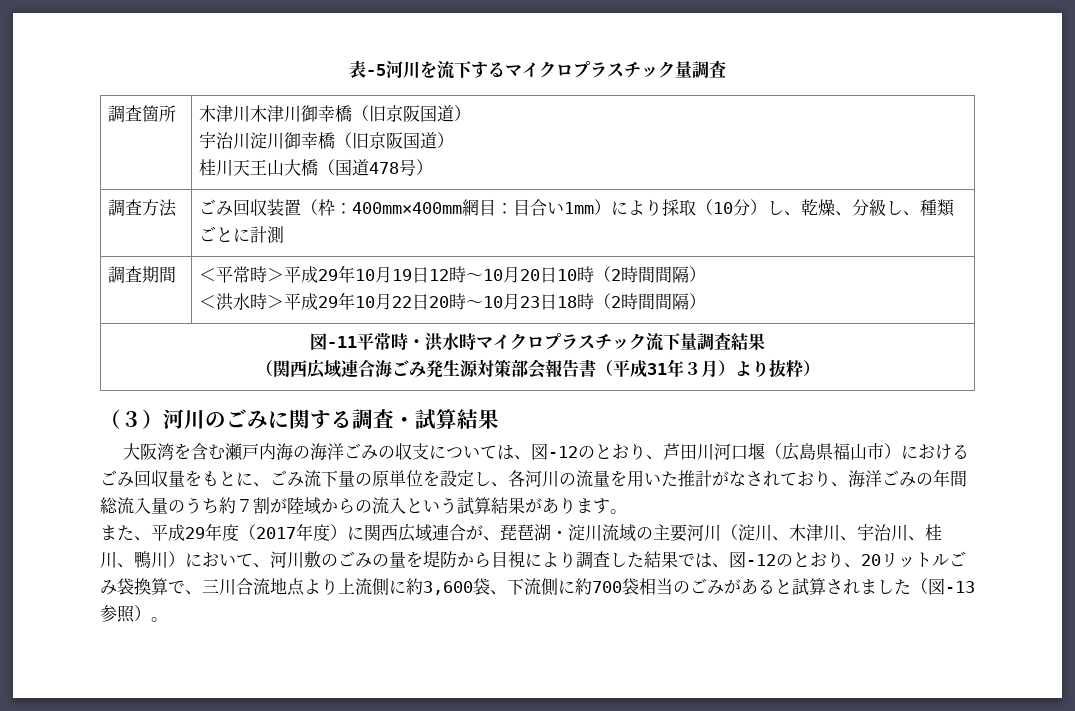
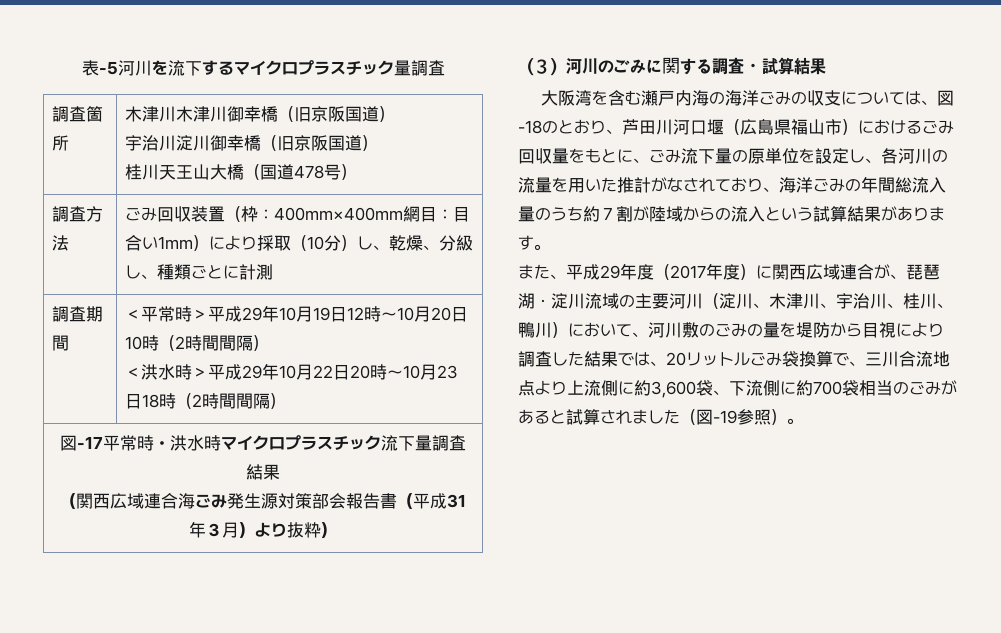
[327,336,357,348] -11 -> [77,436,103,449] -17
[547,446,578,458] -12 -> [518,120,542,134] -18
[729,551,861,568] 図-12のとおり、 -> (666, 363) none
[945,581,975,593] -13 -> [713,410,737,424] -19

